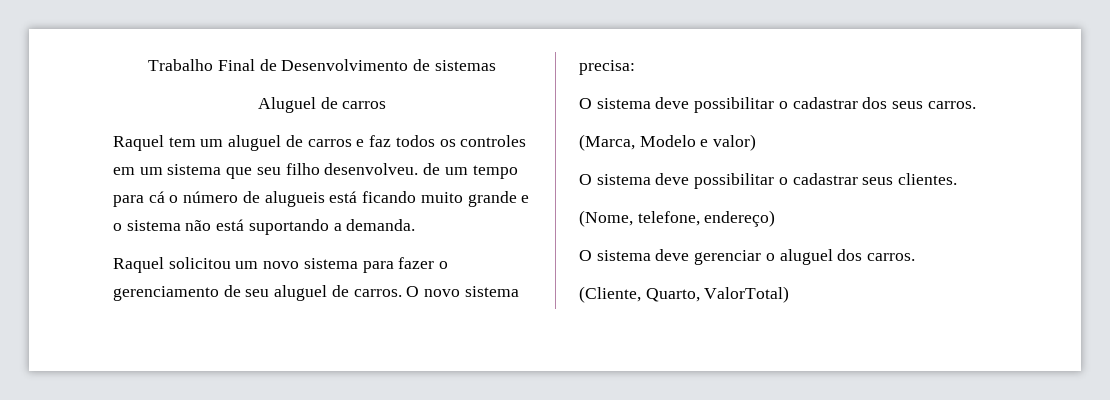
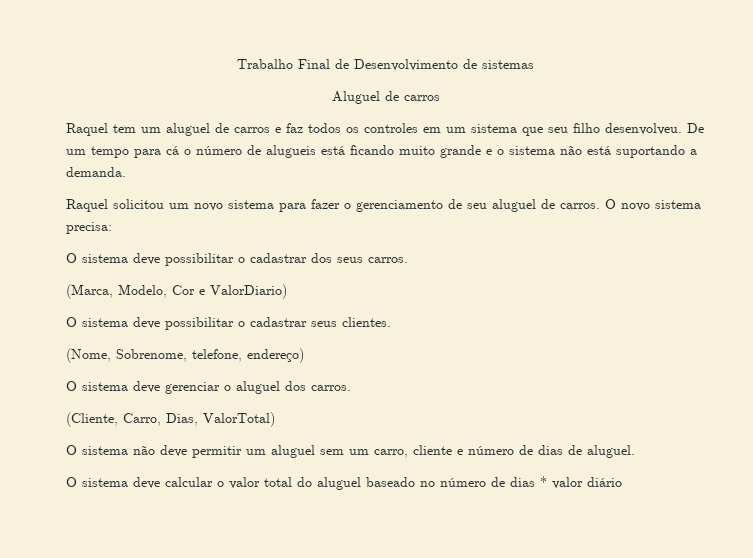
[423,163,441,175] de -> [687,123,704,133] De
[639,134,757,151] Modelo e valor) -> [118,284,287,299] Modelo, Cor e ValorDiario)
(633, 218) none -> [116,349,187,362] Sobrenome,
[645,288,700,302] Quarto, -> [123,413,198,426] Carro, Dias,
(790, 294) none -> [66,445,635,458] [66,476,622,490] // O sistema não deve permitir um aluguel sem um carro, cliente e número de dias de aluguel. // O sistema deve calcular o valor total do aluguel baseado no número de dias * valor diário

